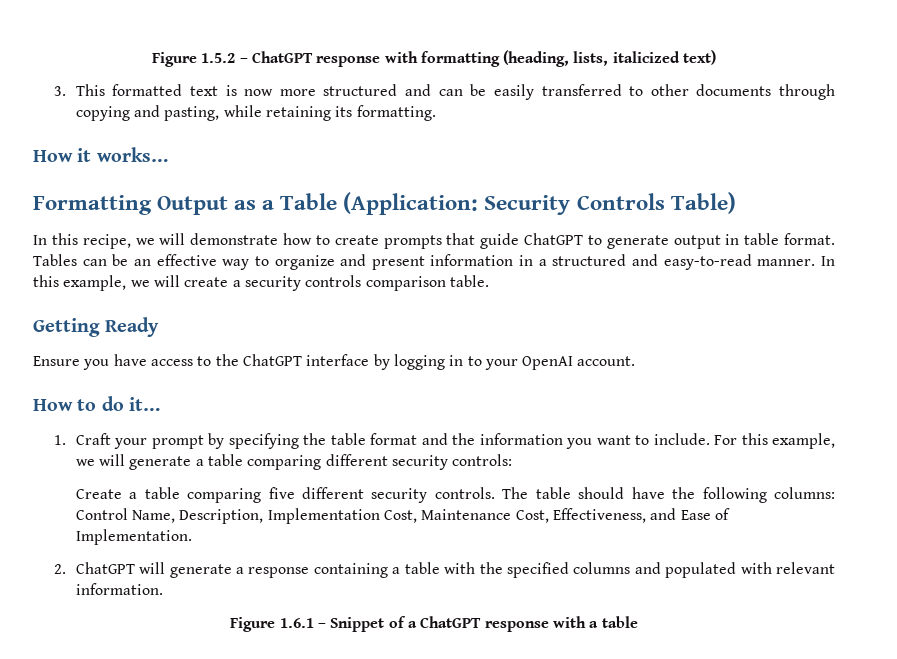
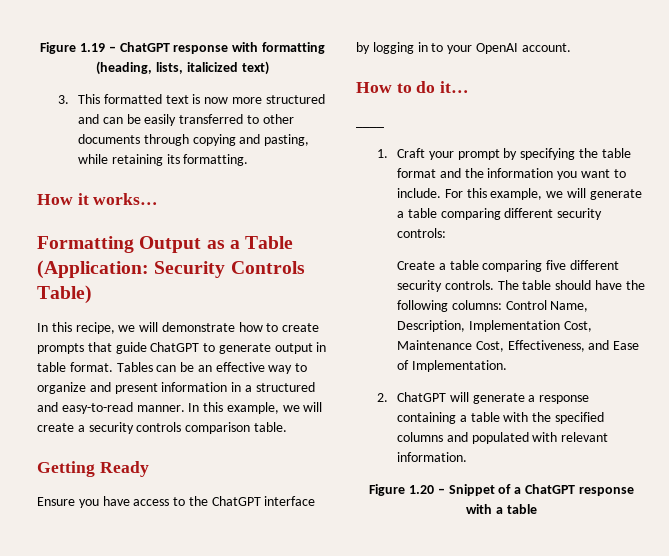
[151,52,236,67] Figure 1.5.2 -> [40,42,105,54] Figure 1.19
(161, 404) none -> [356,126,384,128] // ____
[279,618,314,628] 1.6.1 -> [409,485,435,494] 1.20

